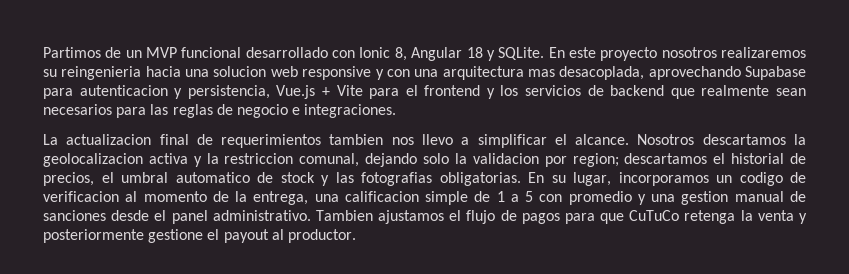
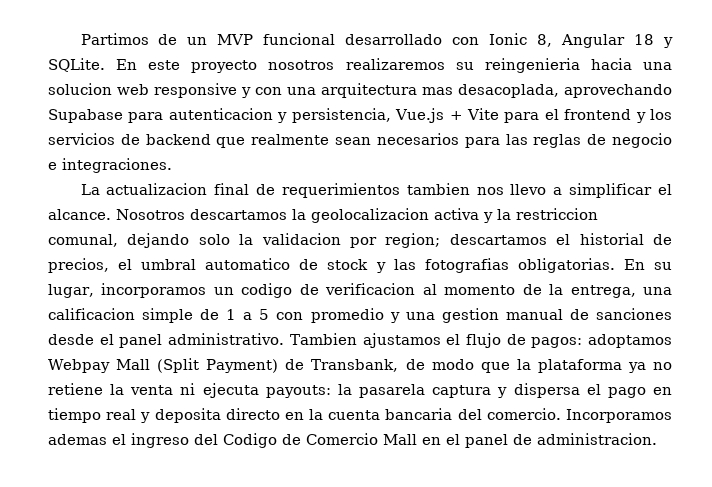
[521,210,807,224] [43,229,356,243] pagos para que CuTuCo retenga la venta y posteriormente gestione el payout al productor. -> [531,334,673,348] [48,358,672,373] [48,383,672,398] [48,408,672,423] [48,433,657,448] pagos: adoptamos Webpay Mall (Split Payment) de Transbank, de modo que la plataforma ya no retiene la venta ni ejecuta payouts: la pasarela captura y dispersa el pago en tiempo real y deposita directo en la cuenta bancaria del comercio. Incorporamos ademas el ingreso del Codigo de Comercio Mall en el panel de administracion.

